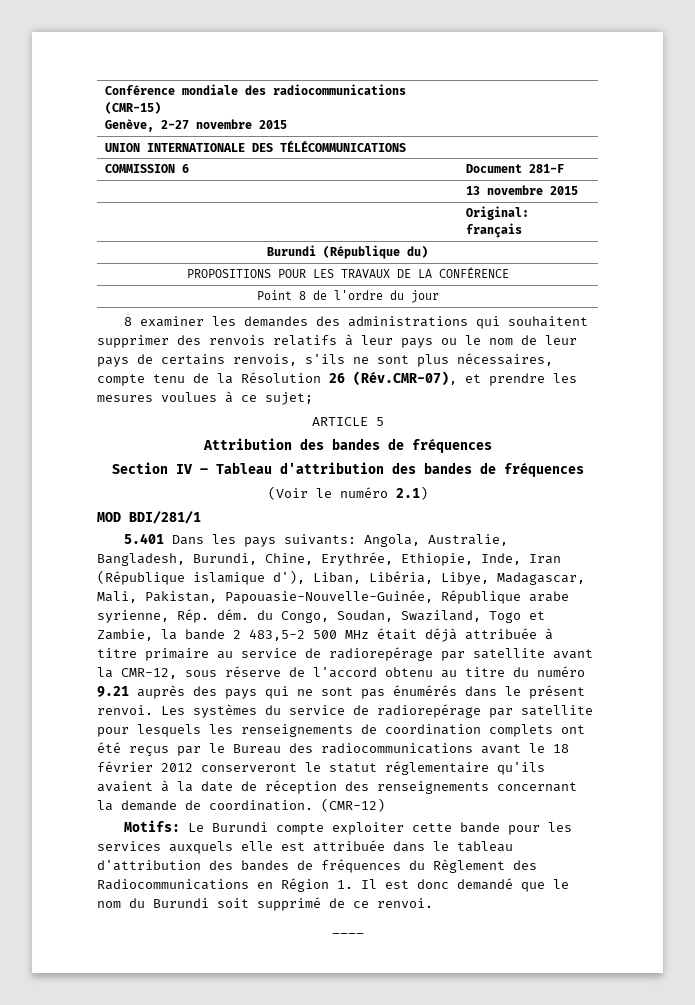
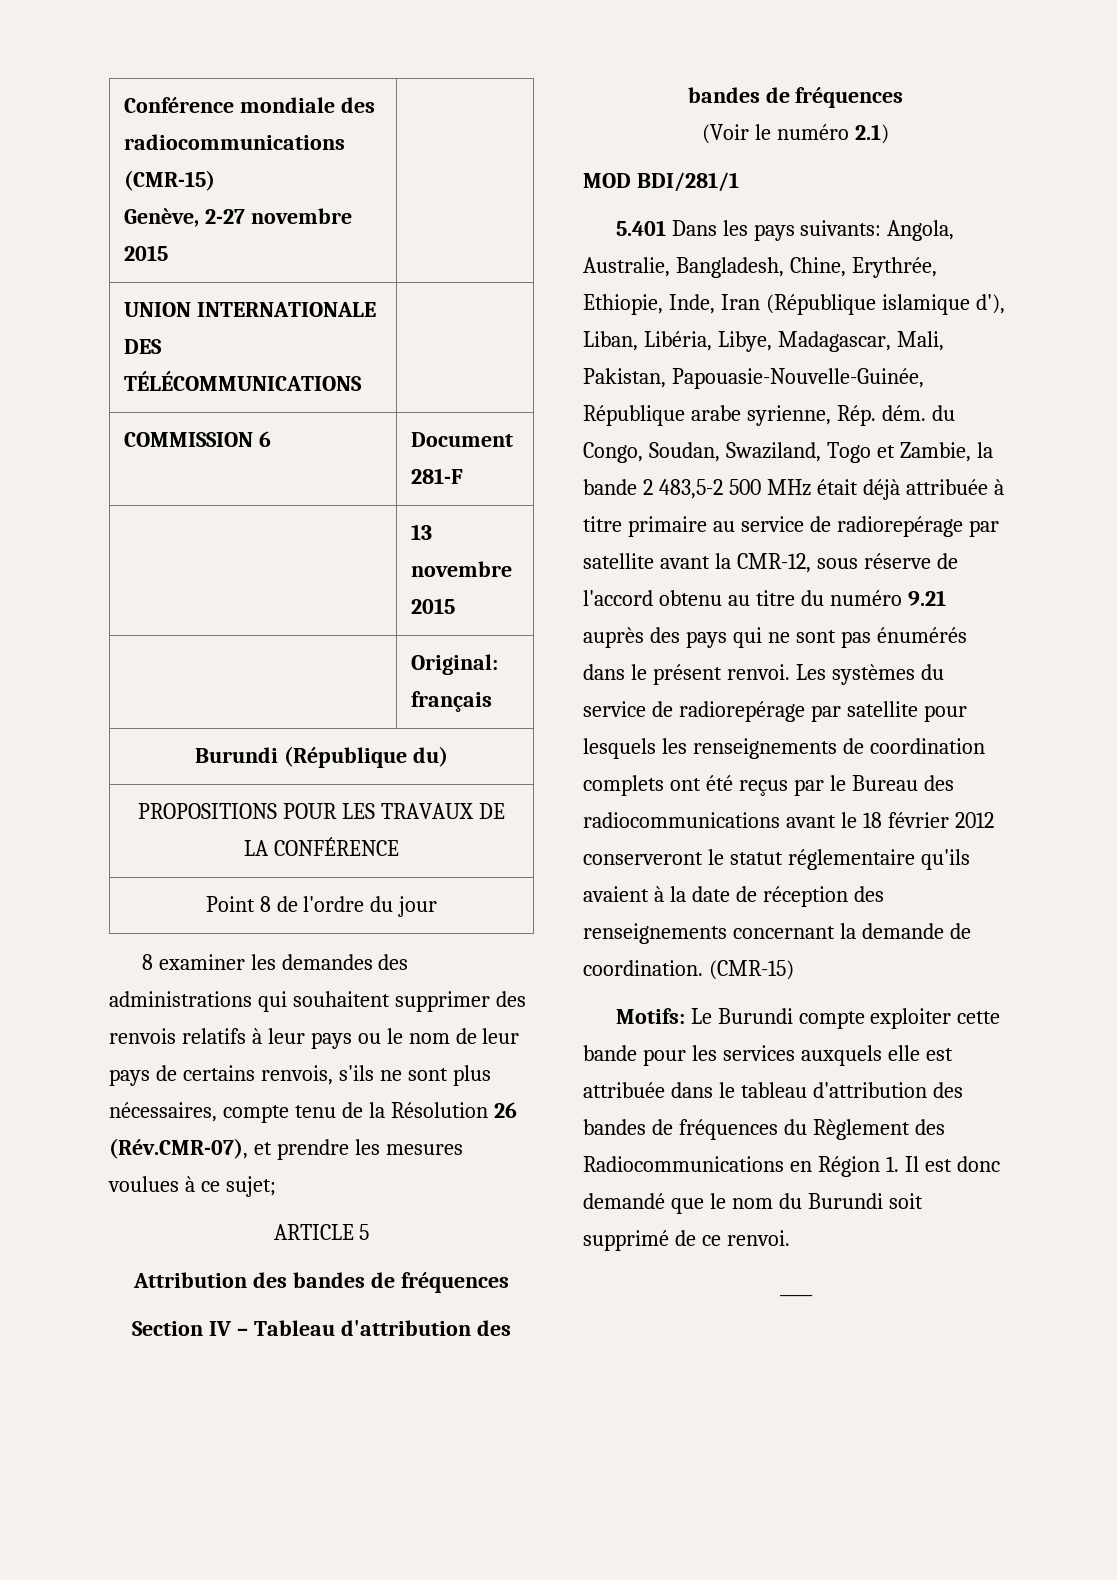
[193,553,257,565] Burundi, -> (784, 267) none
[321,798,385,812] (CMR-12) -> [708,960,794,980] (CMR-15)

